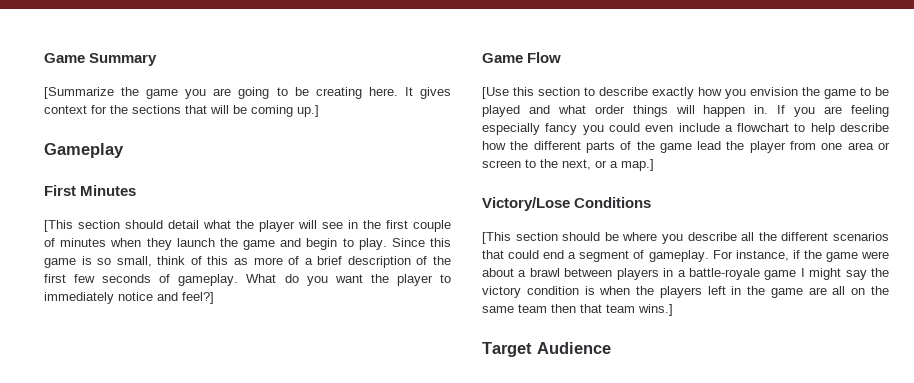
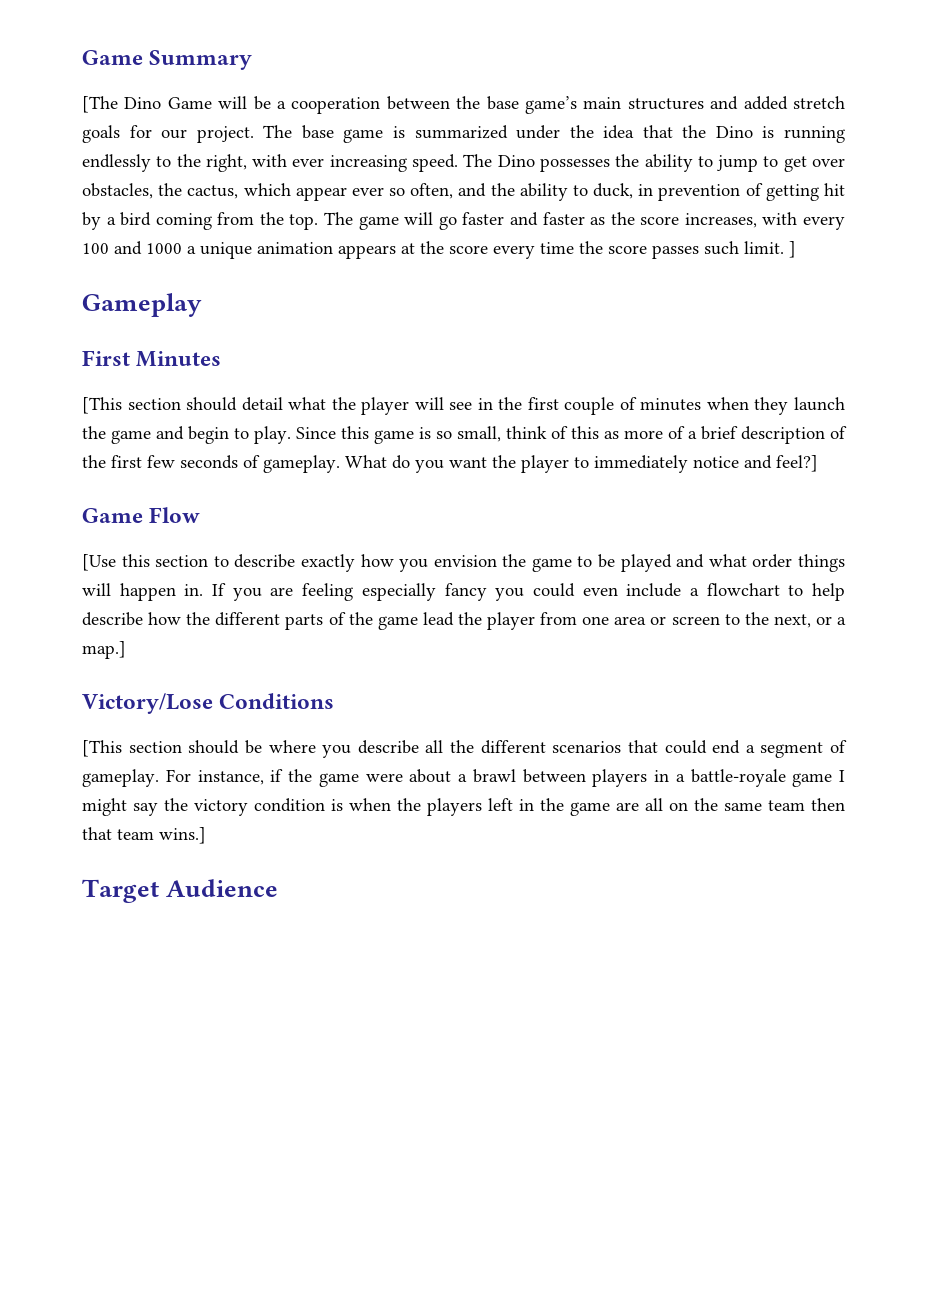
[44,87,451,99] [44,105,319,117] [Summarize the game you are going to be creating here. It gives context for the sections that will be coming up.] -> [82,96,845,114] [82,125,845,143] [82,154,845,172] [82,183,845,201] [82,212,845,230] [82,241,796,259] [The Dino Game will be a cooperation between the base game’s main structures and added stretch goals for our project. The base game is summarized under the idea that the Dino is running endlessly to the right, with ever increasing speed. The Dino possesses the ability to jump to get over obstacles, the cactus, which appear ever so often, and the ability to duck, in prevention of getting hit by a bird coming from the top. The game will go faster and faster as the score increases, with every 100 and 1000 a unique animation appears at the score every time the score passes such limit. ]

